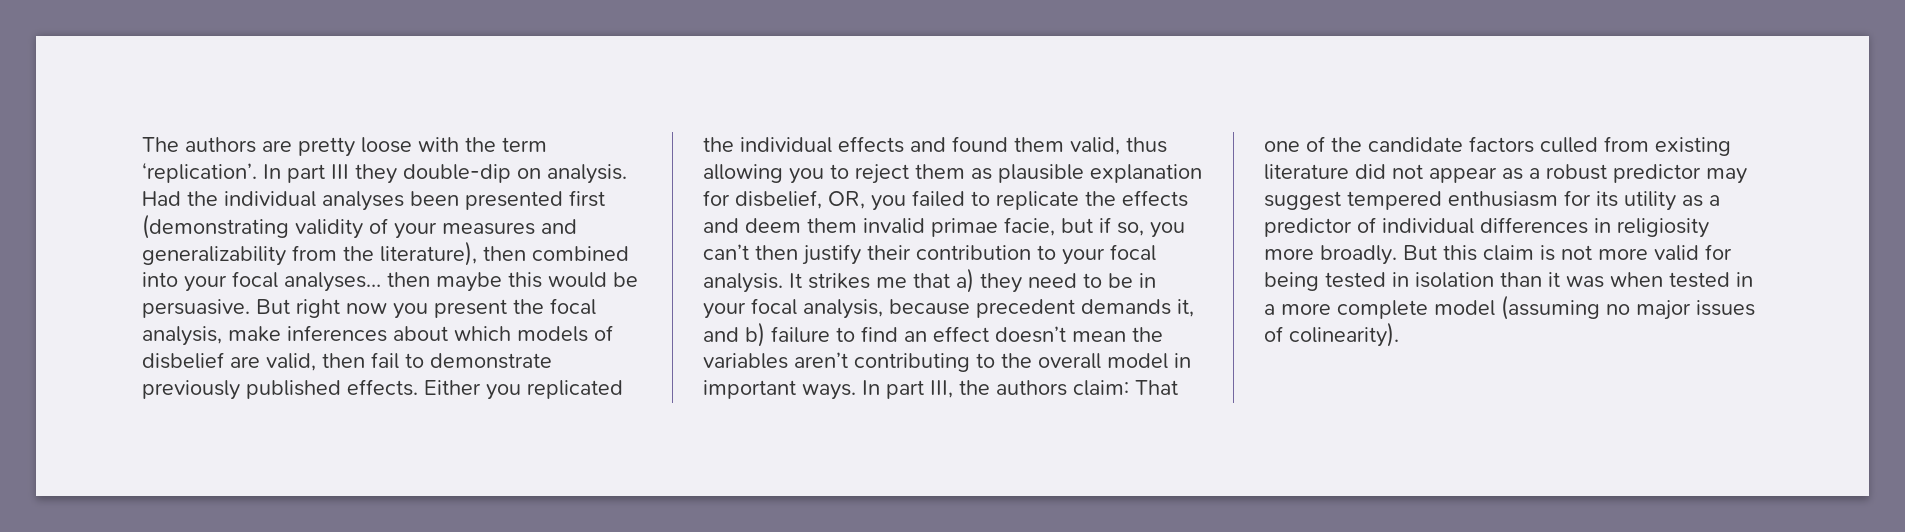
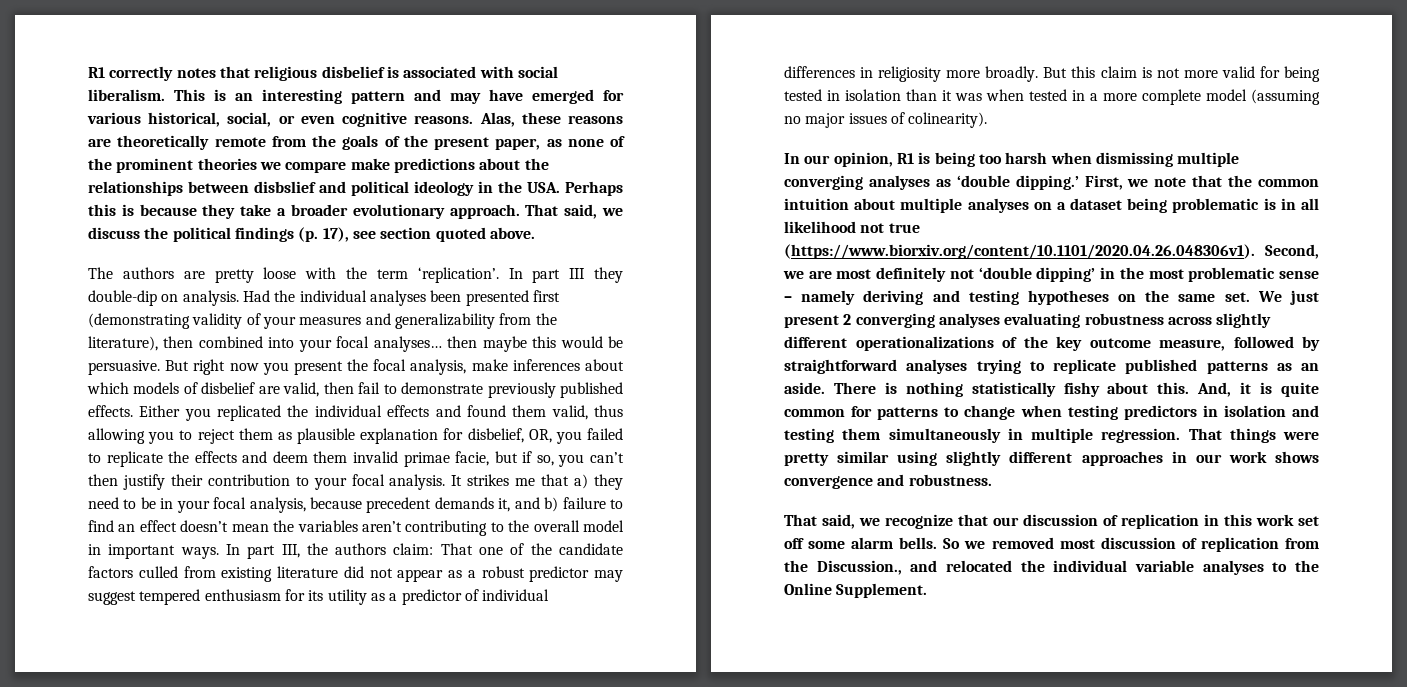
(142, 144) none -> [88,66,558,81] [88,89,624,104] [87,112,623,127] [88,135,625,150] [88,158,549,173] [88,181,623,196] [88,204,623,219] [88,227,535,242] R1 correctly notes that religious disbelief is associated with social liberalism. This is an interesting pattern and may have emerged for various historical, social, or even cognitive reasons. Alas, these reasons are theoretically remote from the goals of the present paper, as none of the prominent theories we compare make predictions about the relationships between disbslief and political ideology in the USA. Perhaps this is because they take a broader evolutionary approach. That said, we discuss the political findings (p. 17), see section quoted above. //
(1399, 334) none -> [784,152,1240,167] [784,175,1320,190] [784,198,1319,213] [784,221,920,233] [784,244,1319,259] [783,267,1319,282] [784,290,1319,305] [784,313,1272,328] [784,336,1320,351] [784,359,1319,374] [784,382,1320,397] [784,405,1319,420] [784,428,1319,443] [784,451,1319,466] [784,474,992,489] [784,514,1319,529] [784,537,1319,552] [784,560,1319,575] [784,583,928,598] // In our opinion, R1 is being too harsh when dismissing multiple converging analyses as ‘double dipping.’ First, we note that the common intuition about multiple analyses on a dataset being problematic is in all likelihood not true (https://www.biorxiv.org/content/10.1101/2020.04.26.048306v1). Second, we are most definitely not ‘double dipping’ in the most problematic sense – namely deriving and testing hypotheses on the same set. We just present 2 converging analyses evaluating robustness across slightly different operationalizations of the key outcome measure, followed by straightforward analyses trying to replicate published patterns as an aside. There is nothing statistically fishy about this. And, it is quite common for patterns to change when testing predictors in isolation and testing them simultaneously in multiple regression. That things were pretty similar using slightly different approaches in our work shows convergence and robustness. // That said, we recognize that our discussion of replication in this work set off some alarm bells. So we removed most discussion of replication from the Discussion., and relocated the individual variable analyses to the Online Supplement.

